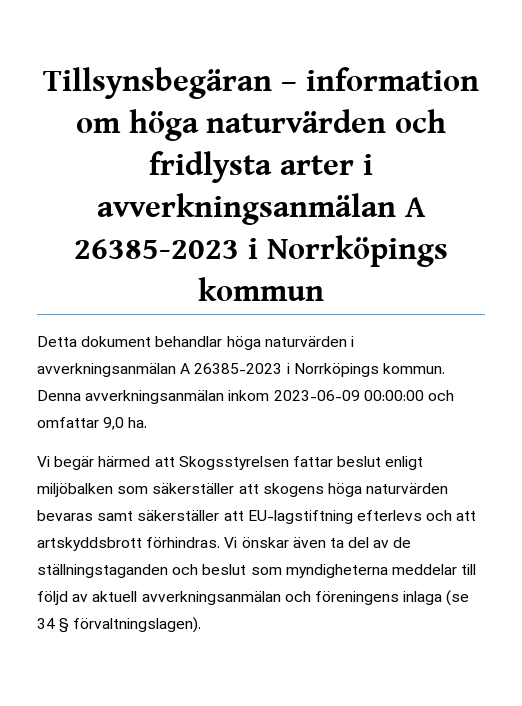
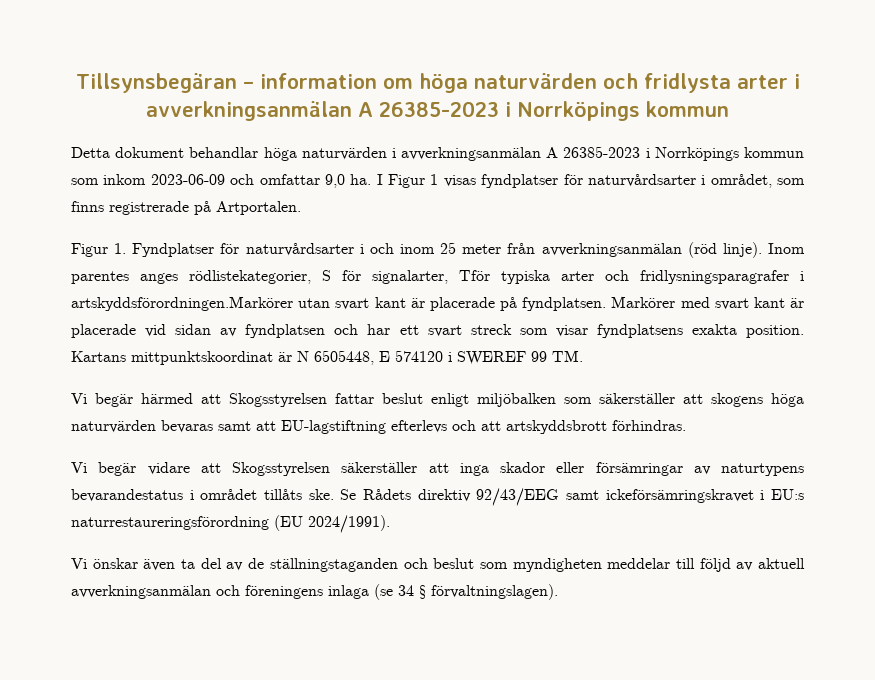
[382,363,445,374] [37,390,225,404] kommun. Denna avverkningsanmälan -> [743,147,804,158] [71,178,99,185] kommun som
[363,390,424,401] 00:00:00 -> (225, 179) none
(148, 422) none -> [376,174,805,188] [71,201,301,215] [71,242,805,258] [71,270,804,284] [71,296,804,311] [71,324,804,338] [71,350,583,365] I Figur 1 visas fyndplatser för naturvårdsarter i området, som finns registrerade på Artportalen. // Figur 1. Fyndplatser för naturvårdsarter i och inom 25 meter från avverkningsanmälan (röd linje). Inom parentes anges rödlistekategorier, S för signalarter, Tför typiska arter och fridlysningsparagrafer i artskyddsförordningen.Markörer utan svart kant är placerade på fyndplatsen. Markörer med svart kant är placerade vid sidan av fyndplatsen och har ett svart streck som visar fyndplatsens exakta position. Kartans mittpunktskoordinat är N 6505448, E 574120 i SWEREF 99 TM.
[137,510,220,521] säkerställer -> (251, 426) none
(221, 542) none -> [71,462,804,476] [71,488,804,506] [71,515,390,533] // Vi begär vidare att Skogsstyrelsen säkerställer att inga skador eller försämringar av naturtypens bevarandestatus i området tillåts ske. Se Rådets direktiv 92/43/EEG samt ickeförsämringskravet i EU:s naturrestaureringsförordning (EU 2024/1991). //
[285,564,388,578] myndigheterna -> [512,558,602,572] myndigheten

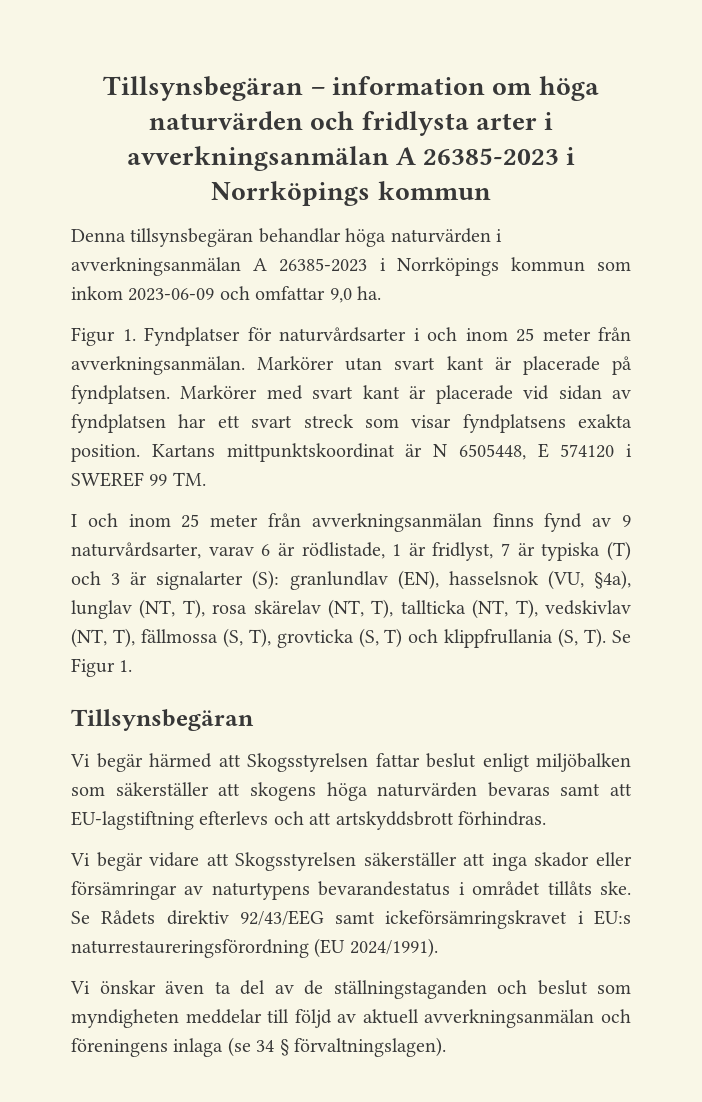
[71,147,185,158] Detta dokument -> [71,228,254,247] Denna tillsynsbegäran
[376,174,805,188] [71,201,301,215] I Figur 1 visas fyndplatser för naturvårdsarter i området, som finns registrerade på Artportalen. -> (381, 293) none
[541,242,805,258] [71,270,804,284] [71,296,293,311] avverkningsanmälan (röd linje). Inom parentes anges rödlistekategorier, S för signalarter, Tför typiska arter och fridlysningsparagrafer i artskyddsförordningen.Markörer -> [71,356,335,375] avverkningsanmälan. Markörer
[334,324,359,335] och -> (166, 423) none
(583, 356) none -> [71,513,631,532] [71,541,631,561] [71,570,631,590] [71,599,631,619] [71,628,631,648] [71,658,133,677] [71,709,254,731] // I och inom 25 meter från avverkningsanmälan finns fynd av 9 naturvårdsarter, varav 6 är rödlistade, 1 är fridlyst, 7 är typiska (T) och 3 är signalarter (S): granlundlav (EN), hasselsnok (VU, §4a), lunglav (NT, T), rosa skärelav (NT, T), tallticka (NT, T), vedskivlav (NT, T), fällmossa (S, T), grovticka (S, T) och klippfrullania (S, T). Se Figur 1. // Tillsynsbegäran

